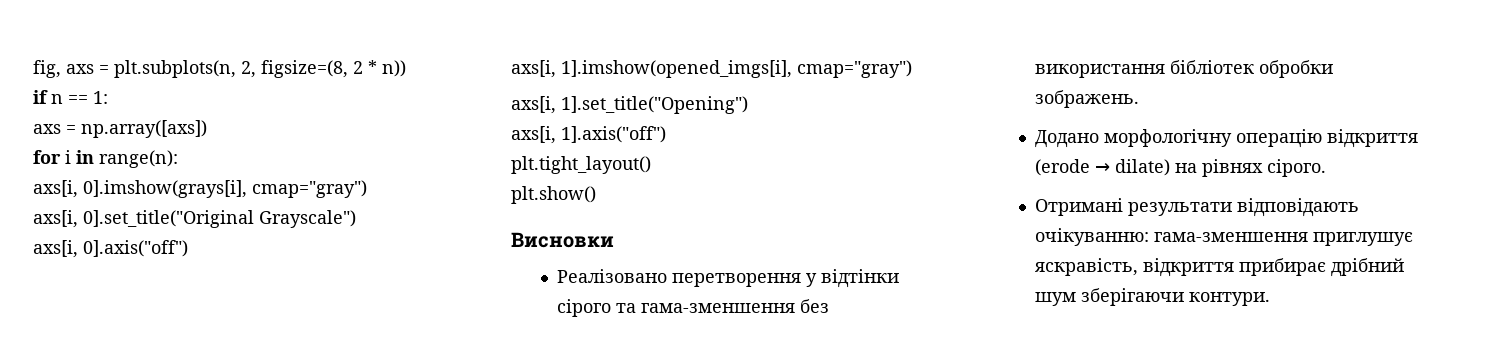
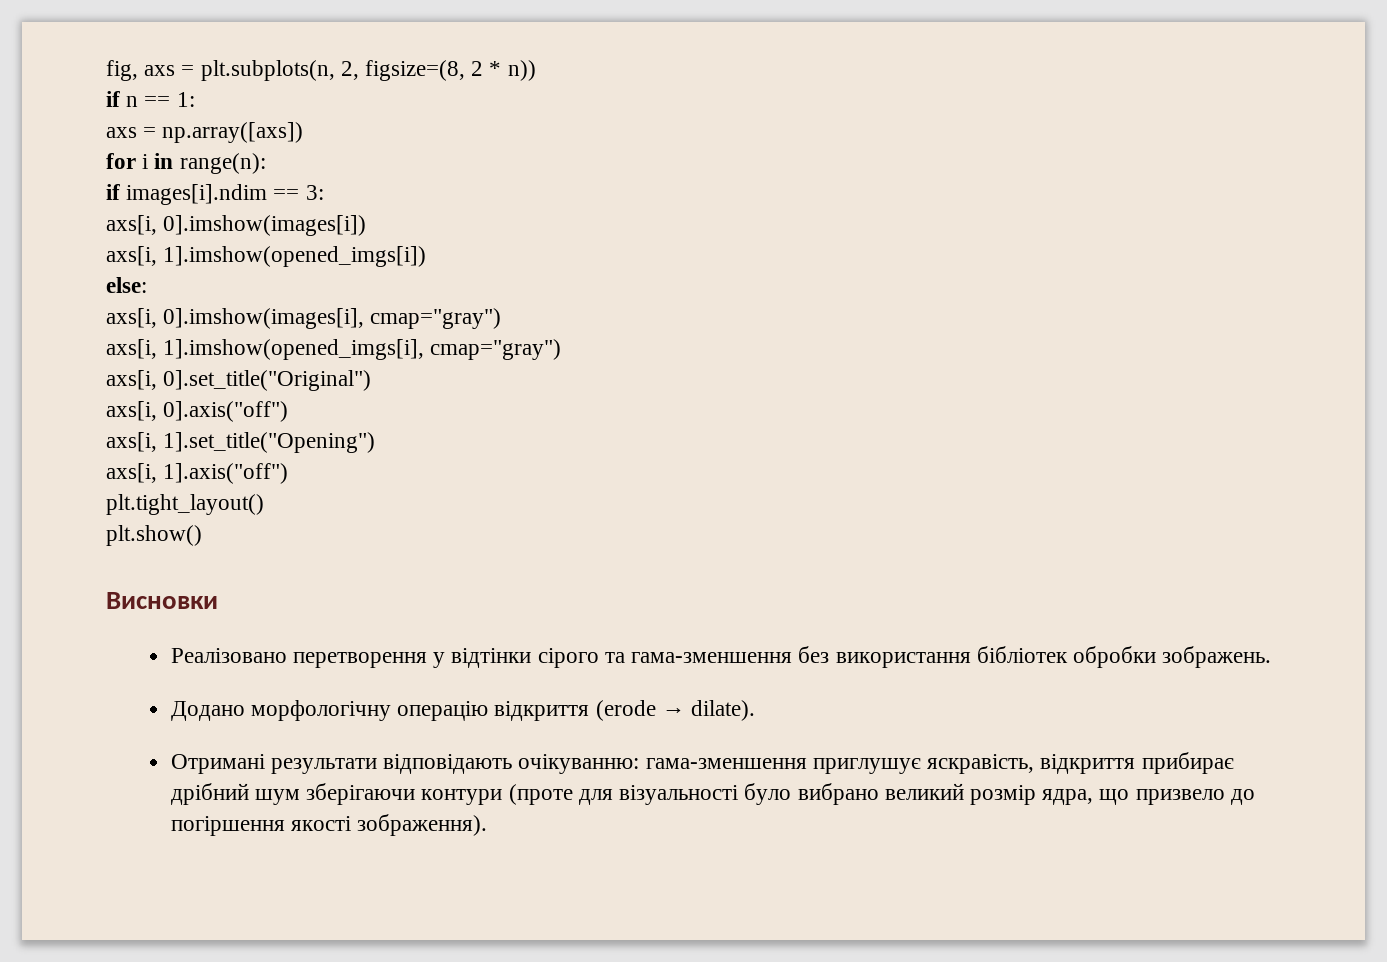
[33,180,367,198] [33,210,356,228] [33,240,188,258] axs[i, 0].imshow(grays[i], cmap="gray") // axs[i, 0].set_title("Original Grayscale") // axs[i, 0].axis("off") -> [106,184,324,205] [106,215,367,236] [106,246,427,267] [106,277,147,293] [106,308,502,329] if images[i].ndim == 3: // axs[i, 0].imshow(images[i]) // axs[i, 1].imshow(opened_imgs[i]) // else: // axs[i, 0].imshow(images[i], cmap="gray")
(912, 69) none -> [106,370,372,391] [106,401,289,422] // axs[i, 0].set_title("Original") // axs[i, 0].axis("off")
[1114,159,1326,177] dilate) на рівнях сірого. -> [691,700,756,721] dilate).
[1188,292,1270,306] контури. -> [421,783,1255,805] [170,814,488,836] контури (проте для візуальності було вибрано великий розмір ядра, що призвело до погіршення якості зображення).

